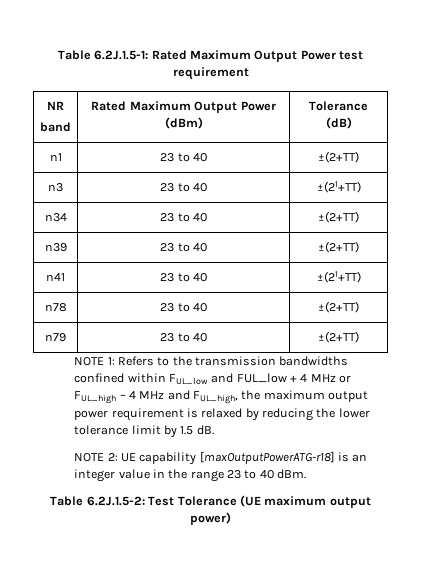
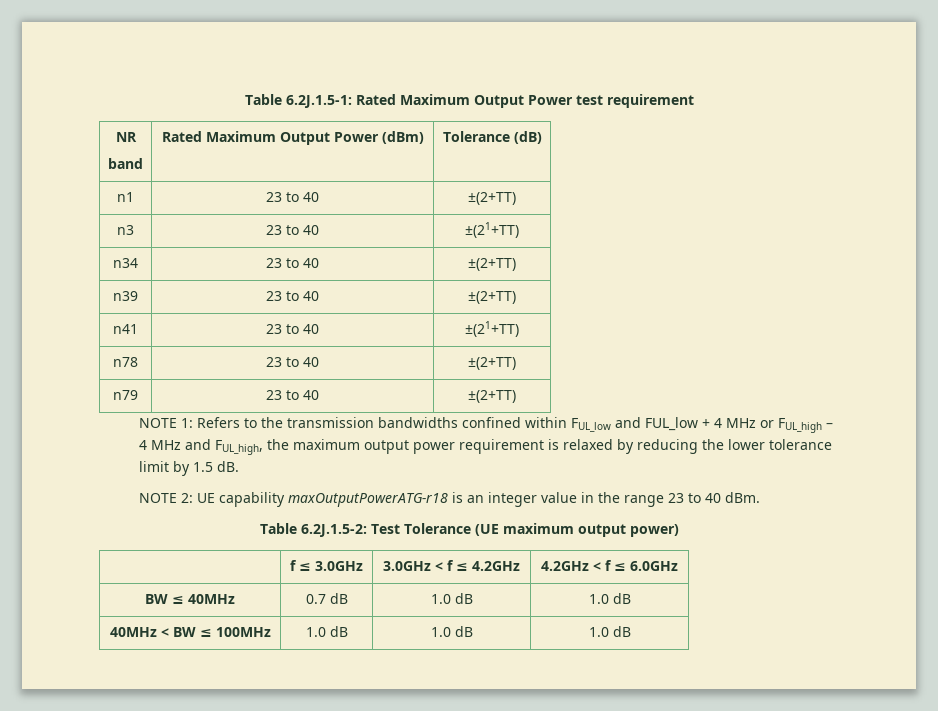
[199,451,335,464] [maxOutputPowerATG-r18] -> [287,493,448,507] maxOutputPowerATG-r18
(231, 518) none -> [290,560,363,571] [383,560,520,571] [541,560,678,571] [145,594,235,604] [305,593,348,604] [430,593,473,604] [588,593,631,604] [109,627,271,637] [305,626,348,637] [430,626,473,637] [588,626,631,637] // | f ≤ 3.0GHz | 3.0GHz < f ≤ 4.2GHz | 4.2GHz < f ≤ 6.0GHz // BW ≤ 40MHz | 0.7 dB | 1.0 dB | 1.0 dB // 40MHz < BW ≤ 100MHz | 1.0 dB | 1.0 dB | 1.0 dB

